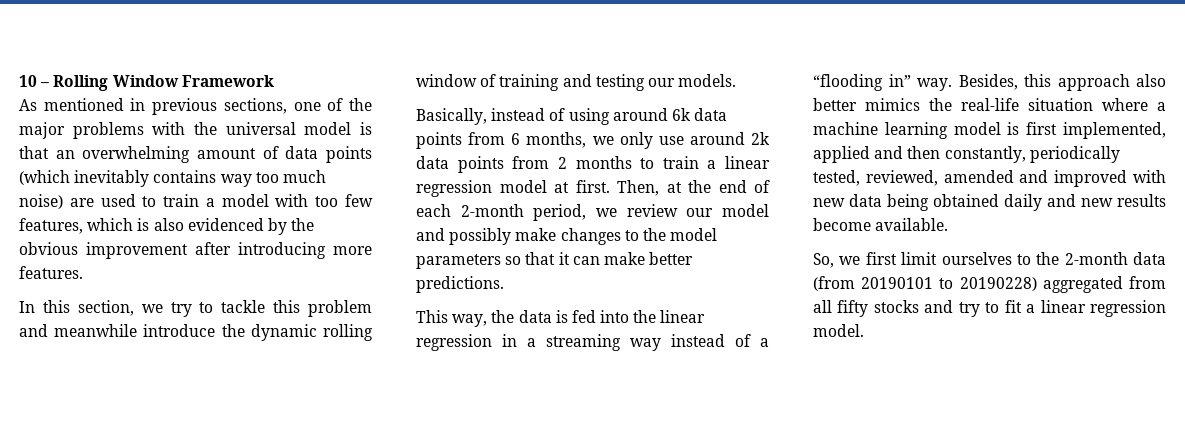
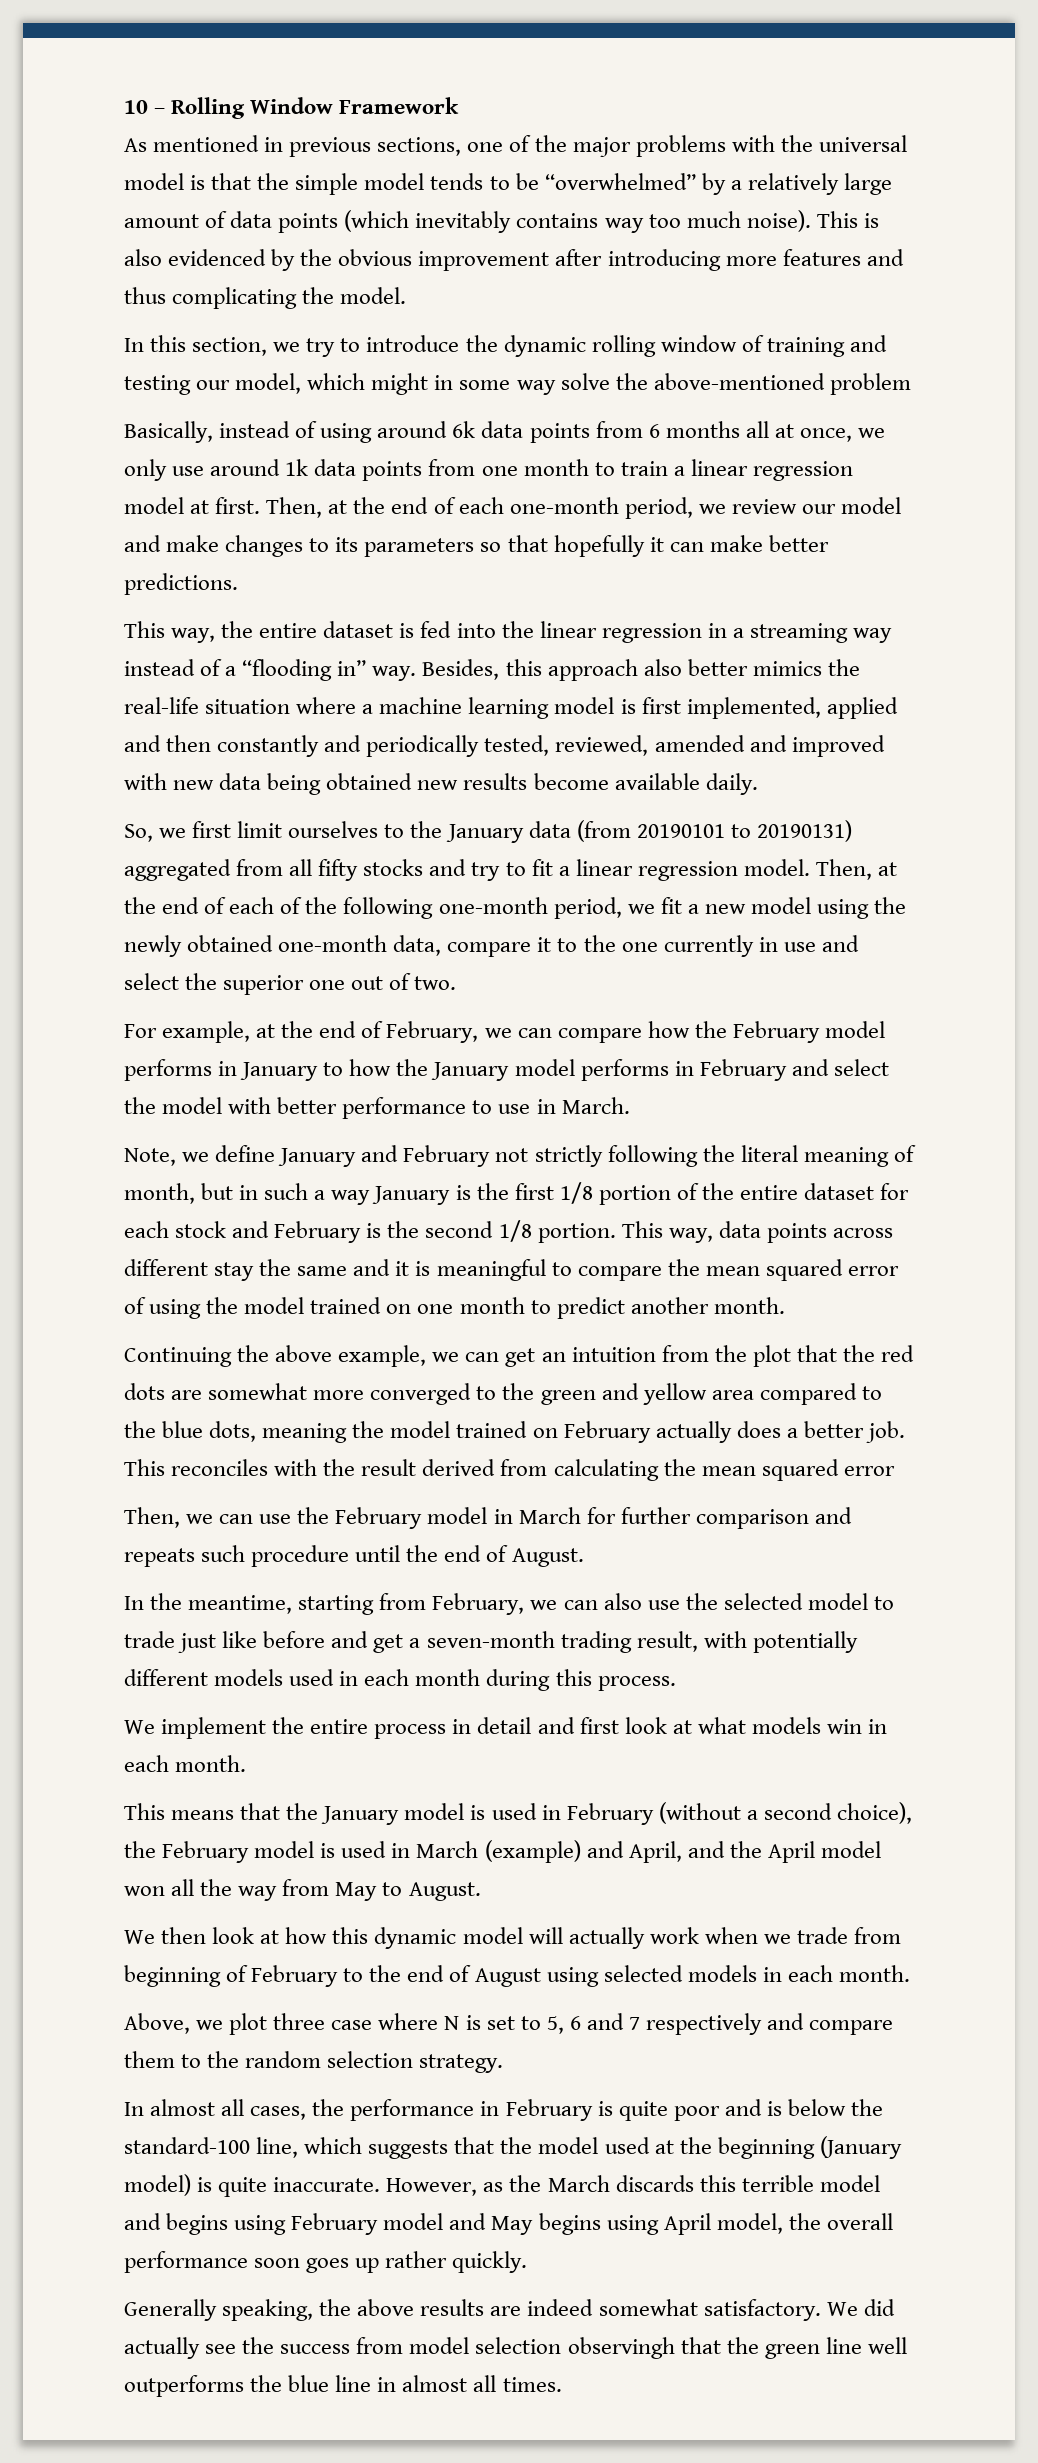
[55,146,191,163] an overwhelming -> [257,173,892,195] the simple model tends to be “overwhelmed” by a relatively large
[19,194,373,209] [19,218,134,234] noise) are used to train a model with too few features, which -> [746,210,858,232] noise). This
[19,266,83,279] features. -> [782,249,904,266] [124,287,407,309] features and thus complicating the model.
[221,300,372,317] [19,324,138,337] tackle this problem and meanwhile -> (361, 345) none
[678,74,737,87] models. -> [235,373,911,395] model, which might in some way solve the above-mentioned problem
[526,132,587,148] months, -> [665,421,852,442] months all at once,
[751,132,770,145] [416,156,632,173] 2k data points from 2 months -> [285,459,589,481] 1k data points from one month
[460,204,524,217] 2-month -> [509,497,619,514] one-month
[449,228,512,245] possibly -> (161, 543) none
[642,228,718,241] the model -> [335,537,359,552] its
(556, 258) none -> [553,535,645,557] hopefully
[518,310,552,323] data -> [259,621,394,638] entire dataset
[944,146,1026,163] constantly, -> [217,735,362,757] constantly and
[1004,194,1076,211] daily and -> (413, 781) none
[875,218,949,231] available. -> [614,773,758,795] available daily.
[1064,252,1128,265] 2-month -> [445,824,524,843] January
[959,277,1037,291] 20190228) -> [756,820,852,842] 20190131)
(864, 330) none -> [815,859,898,880] [124,897,907,919] [124,935,859,957] [124,973,457,995] [124,1021,885,1043] [124,1059,889,1081] [124,1097,630,1119] [124,1145,916,1167] [124,1182,910,1205] [124,1220,893,1243] [124,1259,899,1281] [124,1297,785,1319] [124,1345,915,1367] [124,1383,882,1405] [124,1421,905,1443] [124,1459,895,1481] [124,1507,852,1529] [124,1545,584,1567] [124,1593,894,1615] [124,1631,858,1653] [124,1669,676,1691] [124,1717,888,1739] [124,1755,247,1772] [124,1802,912,1825] [124,1840,881,1863] [124,1879,481,1901] [124,1927,902,1949] [124,1965,910,1987] [124,2013,894,2035] [124,2051,504,2073] [124,2099,884,2121] [124,2136,902,2159] [124,2174,880,2197] [124,2213,893,2235] [124,2251,528,2273] [124,2299,895,2321] [124,2337,907,2359] [124,2375,562,2397] Then, at the end of each of the following one-month period, we fit a new model using the newly obtained one-month data, compare it to the one currently in use and select the superior one out of two. // For example, at the end of February, we can compare how the February model performs in January to how the January model performs in February and select the model with better performance to use in March. // Note, we define January and February not strictly following the literal meaning of month, but in such a way January is the first 1/8 portion of the entire dataset for each stock and February is the second 1/8 portion. This way, data points across different stay the same and it is meaningful to compare the mean squared error of using the model trained on one month to predict another month. // Continuing the above example, we can get an intuition from the plot that the red dots are somewhat more converged to the green and yellow area compared to the blue dots, meaning the model trained on February actually does a better job. This reconciles with the result derived from calculating the mean squared error // Then, we can use the February model in March for further comparison and repeats such procedure until the end of August. // In the meantime, starting from February, we can also use the selected model to trade just like before and get a seven-month trading result, with potentially different models used in each month during this process. // We implement the entire process in detail and first look at what models win in each month. // This means that the January model is used in February (without a second choice), the February model is used in March (example) and April, and the April model won all the way from May to August. // We then look at how this dynamic model will actually work when we trade from beginning of February to the end of August using selected models in each month. // Above, we plot three case where N is set to 5, 6 and 7 respectively and compare them to the random selection strategy. // In almost all cases, the performance in February is quite poor and is below the standard-100 line, which suggests that the model used at the beginning (January model) is quite inaccurate. However, as the March discards this terrible model and begins using February model and May begins using April model, the overall performance soon goes up rather quickly. // Generally speaking, the above results are indeed somewhat satisfactory. We did actually see the success from model selection observingh that the green line well outperforms the blue line in almost all times.

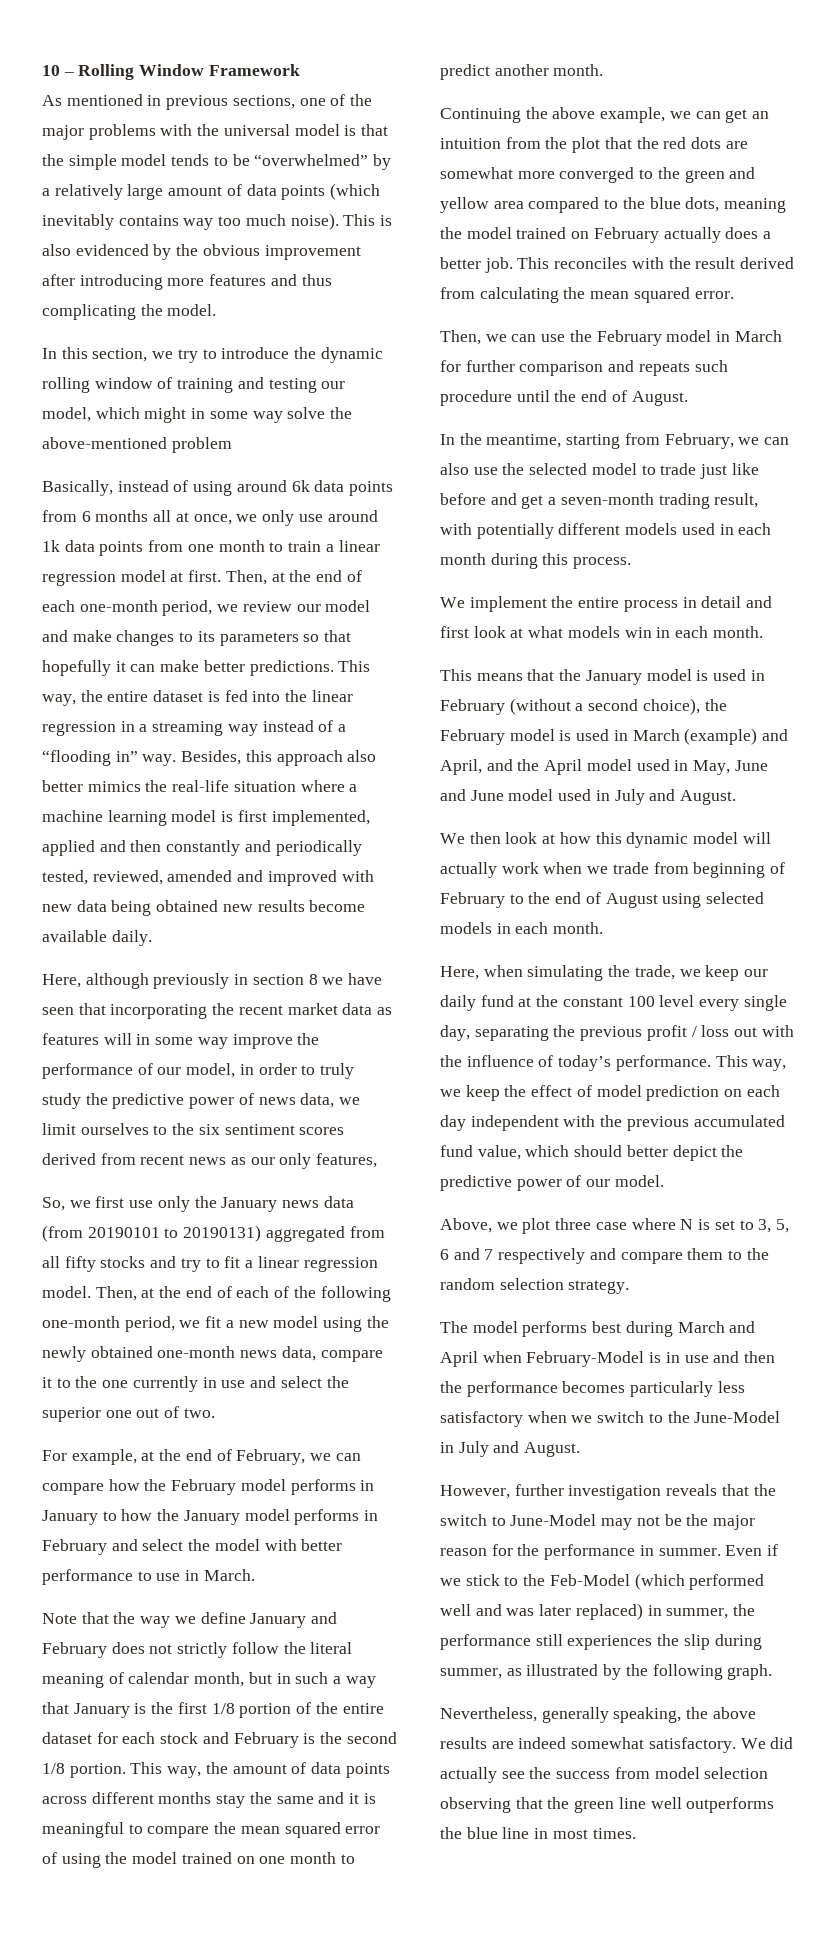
(238, 584) // -> (334, 668) none
[124,821,524,843] So, we first limit ourselves to the January -> [42,973,383,989] [42,1003,393,1019] [42,1033,320,1049] [42,1063,355,1079] [42,1093,361,1109] [42,1123,345,1135] [42,1153,378,1169] [42,1196,320,1212] Here, although previously in section 8 we have seen that incorporating the recent market data as features will in some way improve the performance of our model, in order to truly study the predictive power of news data, we limit ourselves to the six sentiment scores derived from recent news as our only features, // So, we first use only the January news
(388, 943) none -> [240,1350,278,1358] news
[124,1148,176,1166] Note, -> [42,1612,171,1628] Note that the way
(491, 1156) none -> [111,1642,145,1654] does
[607,1145,698,1167] following -> [231,1642,279,1654] follow
(916, 1153) none -> [128,1672,190,1684] calendar
(371, 1197) none -> [42,1702,69,1714] that
(713, 1235) none -> [205,1762,307,1774] the amount of
(208, 1267) none -> [158,1792,212,1804] months
[843,1466,895,1476] error -> [694,291,734,299] error.
[124,1879,403,1901] won all the way from May to -> [636,759,768,775] [440,789,676,805] used in May, June and June model used in July and
(910, 1973) none -> [440,965,769,981] [440,995,787,1011] [440,1025,794,1041] [440,1055,787,1071] [440,1085,780,1101] [440,1115,785,1131] [440,1145,744,1161] [440,1175,664,1191] // Here, when simulating the trade, we keep our daily fund at the constant 100 level every single day, separating the previous profit / loss out with the influence of today’s performance. This way, we keep the effect of model prediction on each day independent with the previous accumulated fund value, which should better depict the predictive power of our model.
(541, 2023) none -> [758,1219,772,1233] 3,
[124,2099,884,2121] [124,2136,902,2159] [124,2174,880,2197] [124,2213,893,2235] [124,2251,528,2273] [124,2299,217,2321] In almost all cases, the performance in February is quite poor and is below the standard-100 line, which suggests that the model used at the beginning (January model) is quite inaccurate. However, as the March discards this terrible model and begins using February model and May begins using April model, the overall performance soon goes up rather quickly. // Generally -> [440,1321,756,1337] [440,1351,776,1367] [440,1381,745,1397] [440,1411,781,1427] [440,1441,581,1457] [440,1484,776,1500] [440,1514,756,1530] [440,1544,779,1560] [440,1573,765,1590] [440,1603,756,1620] [440,1634,762,1650] [440,1664,773,1680] [440,1707,609,1723] The model performs best during March and April when February-Model is in use and then the performance becomes particularly less satisfactory when we switch to the June-Model in July and August. // However, further investigation reveals that the switch to June-Model may not be the major reason for the performance in summer. Even if we stick to the Feb-Model (which performed well and was later replaced) in summer, the performance still experiences the slip during summer, as illustrated by the following graph. // Nevertheless, generally
[567,2337,675,2359] observingh -> [440,1797,511,1813] observing
[402,2375,497,2392] almost all -> [552,1829,588,1839] most

